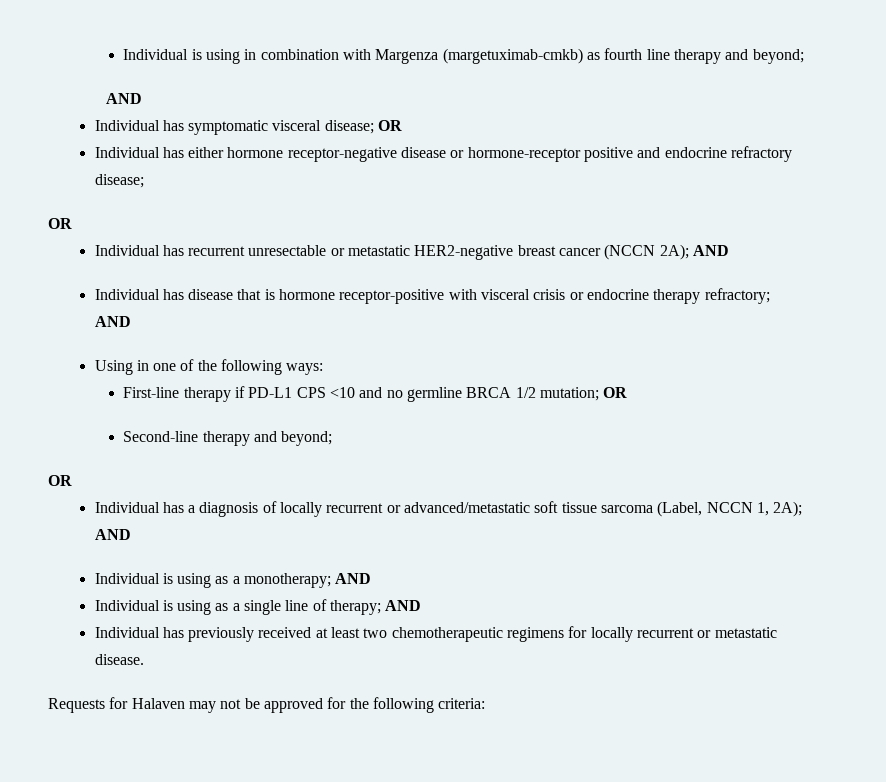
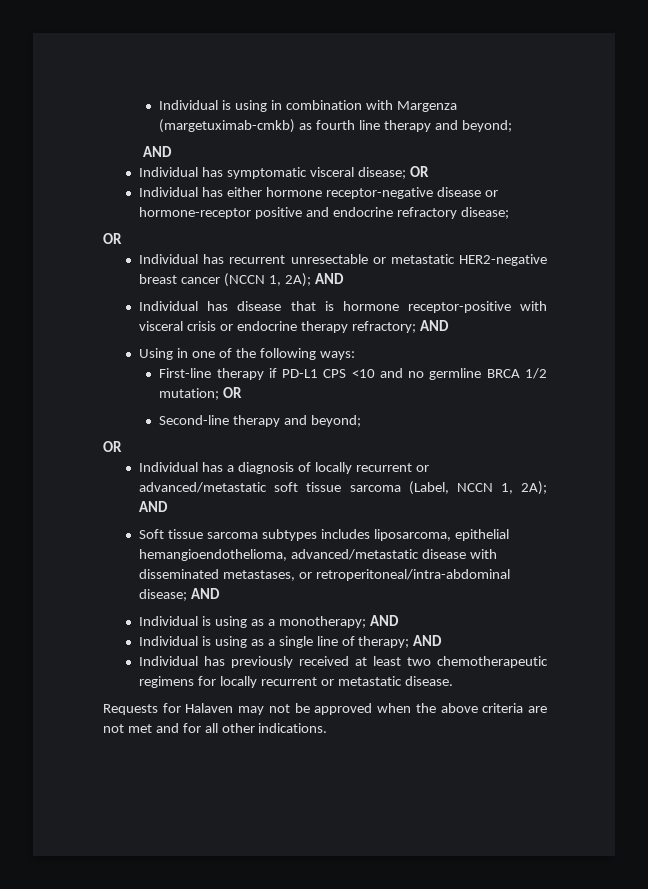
(656, 252) none -> [268,275,281,286] 1,
(131, 534) none -> [139,529,509,541] [139,549,497,561] [139,569,510,581] [139,588,221,601] // Soft tissue sarcoma subtypes includes liposarcoma, epithelial hemangioendothelioma, advanced/metastatic disease with disseminated metastases, or retroperitoneal/intra-abdominal disease; AND
[327,697,486,713] for the following criteria: -> [377,703,547,713] [103,723,328,733] when the above criteria are not met and for all other indications.

